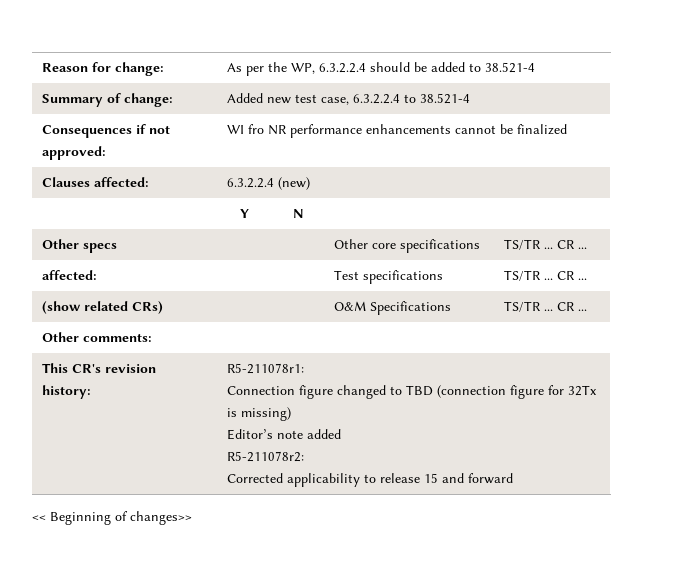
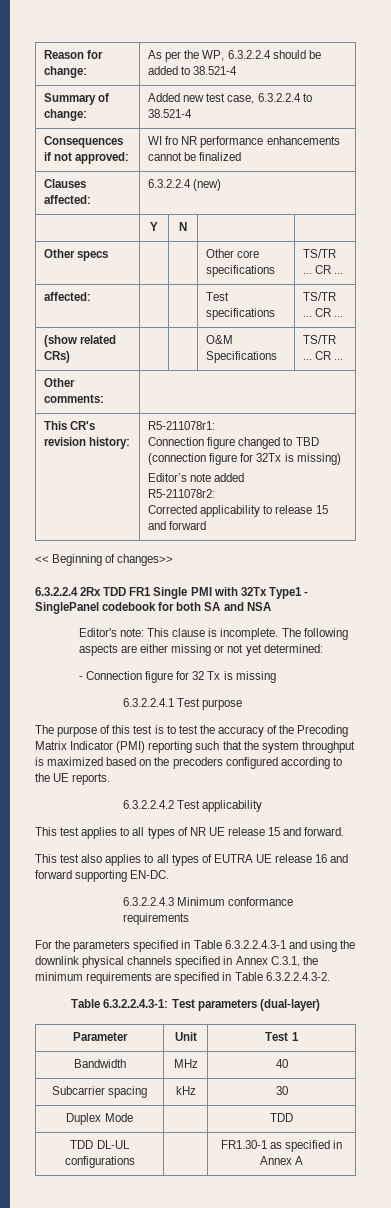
(192, 518) none -> [35,587,308,599] [35,602,271,614] [78,628,348,640] [78,644,323,656] [78,671,276,683] [122,698,243,710] [35,725,349,737] [35,741,355,753] [35,757,342,769] [35,773,111,785] [122,800,263,812] [35,827,345,839] [35,854,349,866] [35,870,170,882] [122,897,294,906] [122,913,189,925] [35,940,355,952] [35,956,318,968] [35,972,330,984] [71,999,320,1011] [72,1032,128,1041] [174,1032,197,1041] [265,1032,299,1041] [73,1059,126,1068] [173,1059,198,1068] [275,1059,288,1068] [51,1086,148,1098] [175,1086,196,1095] [275,1086,288,1095] [66,1113,133,1125] [270,1113,293,1122] [70,1140,130,1149] [64,1156,135,1168] [220,1140,343,1152] [259,1156,304,1165] // 6.3.2.2.4 2Rx TDD FR1 Single PMI with 32Tx Type1 - SinglePanel codebook for both SA and NSA // Editor's note: This clause is incomplete. The following aspects are either missing or not yet determined: // - Connection figure for 32 Tx is missing // 6.3.2.2.4.1 Test purpose // The purpose of this test is to test the accuracy of the Precoding Matrix Indicator (PMI) reporting such that the system throughput is maximized based on the precoders configured according to the UE reports. // 6.3.2.2.4.2 Test applicability // This test applies to all types of NR UE release 15 and forward. // This test also applies to all types of EUTRA UE release 16 and forward supporting EN-DC. // 6.3.2.2.4.3 Minimum conformance requirements // For the parameters specified in Table 6.3.2.2.4.3-1 and using the downlink physical channels specified in Annex C.3.1, the minimum requirements are specified in Table 6.3.2.2.4.3-2. // Table 6.3.2.2.4.3-1: Test parameters (dual-layer) // Parameter | Unit | Test 1 // Bandwidth | MHz | 40 // Subcarrier spacing | kHz | 30 // Duplex Mode | | TDD // TDD DL-UL configurations | | FR1.30-1 as specified in Annex A

